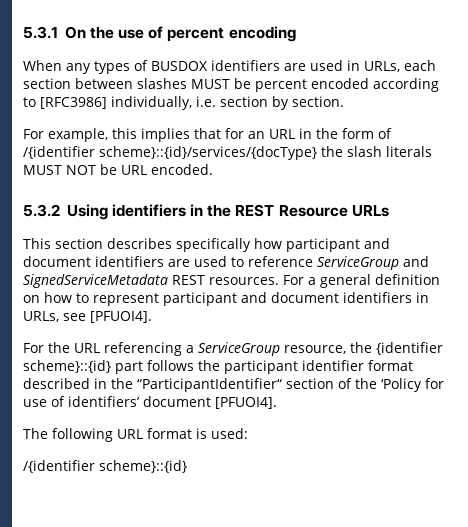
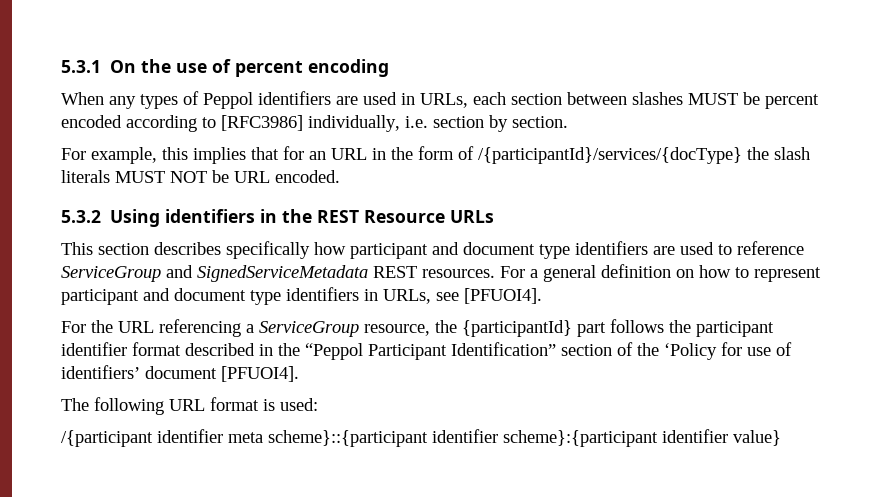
[151,61,208,71] BUSDOX -> [203,92,253,109] Peppol
[23,146,317,160] /{identifier scheme}::{id}/services/{docType} -> [478,147,742,164] /{participantId}/services/{docType}
(91, 261) none -> [539,244,570,259] type
(339, 297) none -> [250,290,281,305] type
[376,342,443,355] [23,360,111,373] {identifier scheme}::{id} -> [462,320,572,337] {participantId}
[137,378,282,392] “ParticipantIdentifier“ -> [305,342,556,360] “Peppol Participant Identification”
[23,460,187,473] /{identifier scheme}::{id} -> [61,429,781,447] /{participant identifier meta scheme}::{participant identifier scheme}:{participant identifier value}

